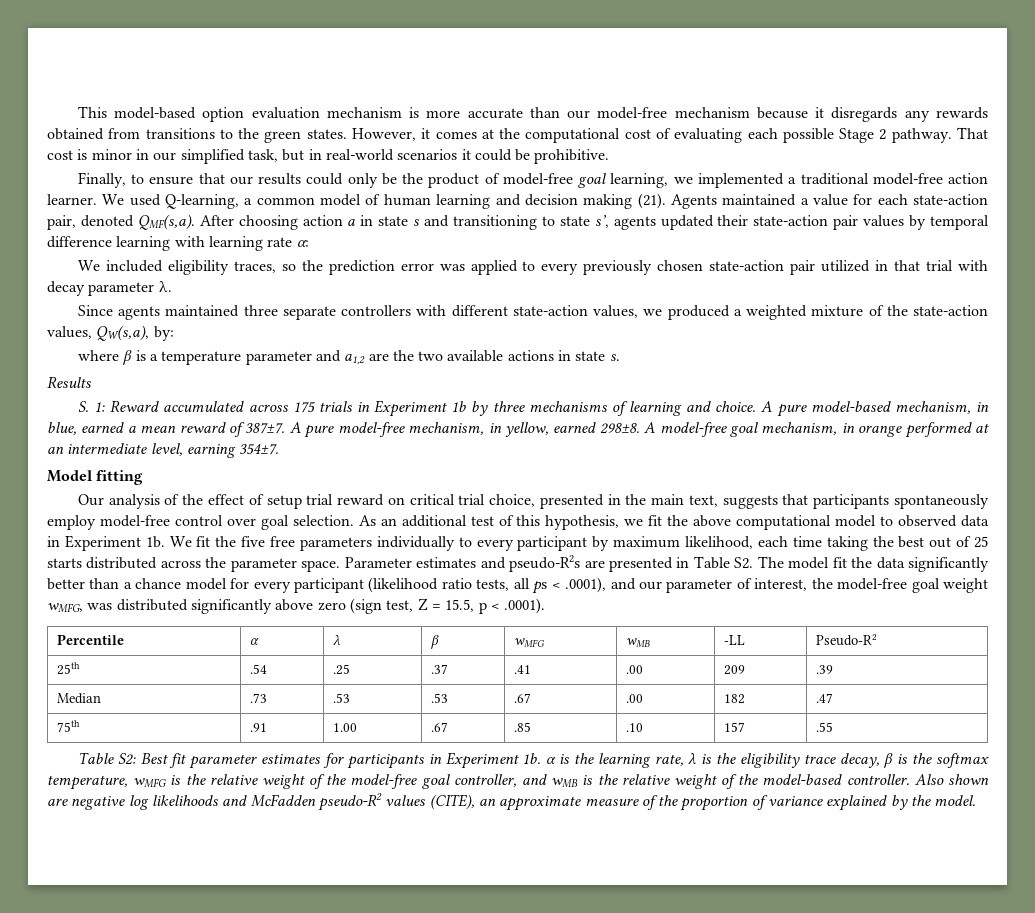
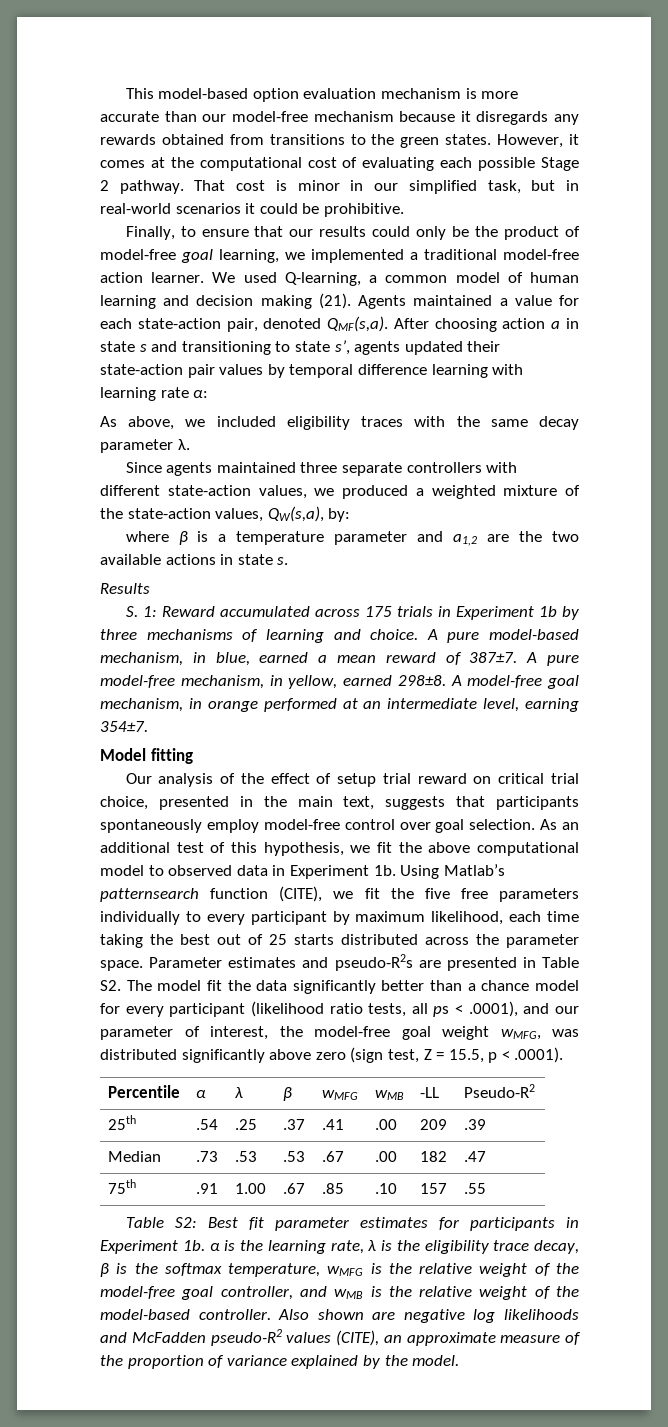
[77,260,989,275] We included eligibility traces, so the prediction error was applied to every previously chosen state-action pair utilized in that trial with -> [100,416,528,430] As above, we included eligibility traces with the same
[169,536,192,547] We -> [400,864,505,879] [100,886,354,902] Using Matlab’s patternsearch function (CITE), we

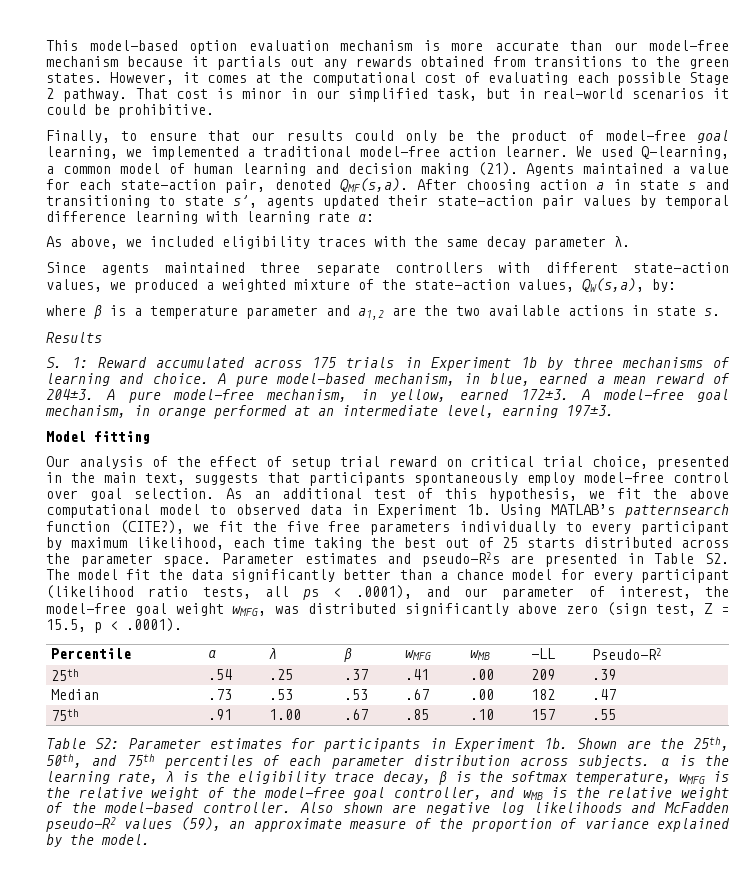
[476,111,549,125] disregards -> [216,56,314,70] partials out
[469,652,518,663] 387±7. -> [46,389,94,400] 204±3.
[397,675,446,686] 298±8. -> [520,389,569,400] 172±3.
[100,721,148,732] 354±7. -> [566,405,614,417] 197±3.
[443,864,505,876] Matlab’s -> [551,504,616,515] MATLAB’s
[279,886,323,902] (CITE), -> [119,520,184,534] (CITE?),
[207,1217,349,1231] Best fit parameter -> [128,738,201,749] Parameter
(205, 1245) none -> [577,737,729,751] [46,754,651,769] Shown are the 25th, 50th, and 75th percentiles of each parameter distribution across subjects.
[336,1330,379,1346] (CITE), -> [180,817,221,831] (59),

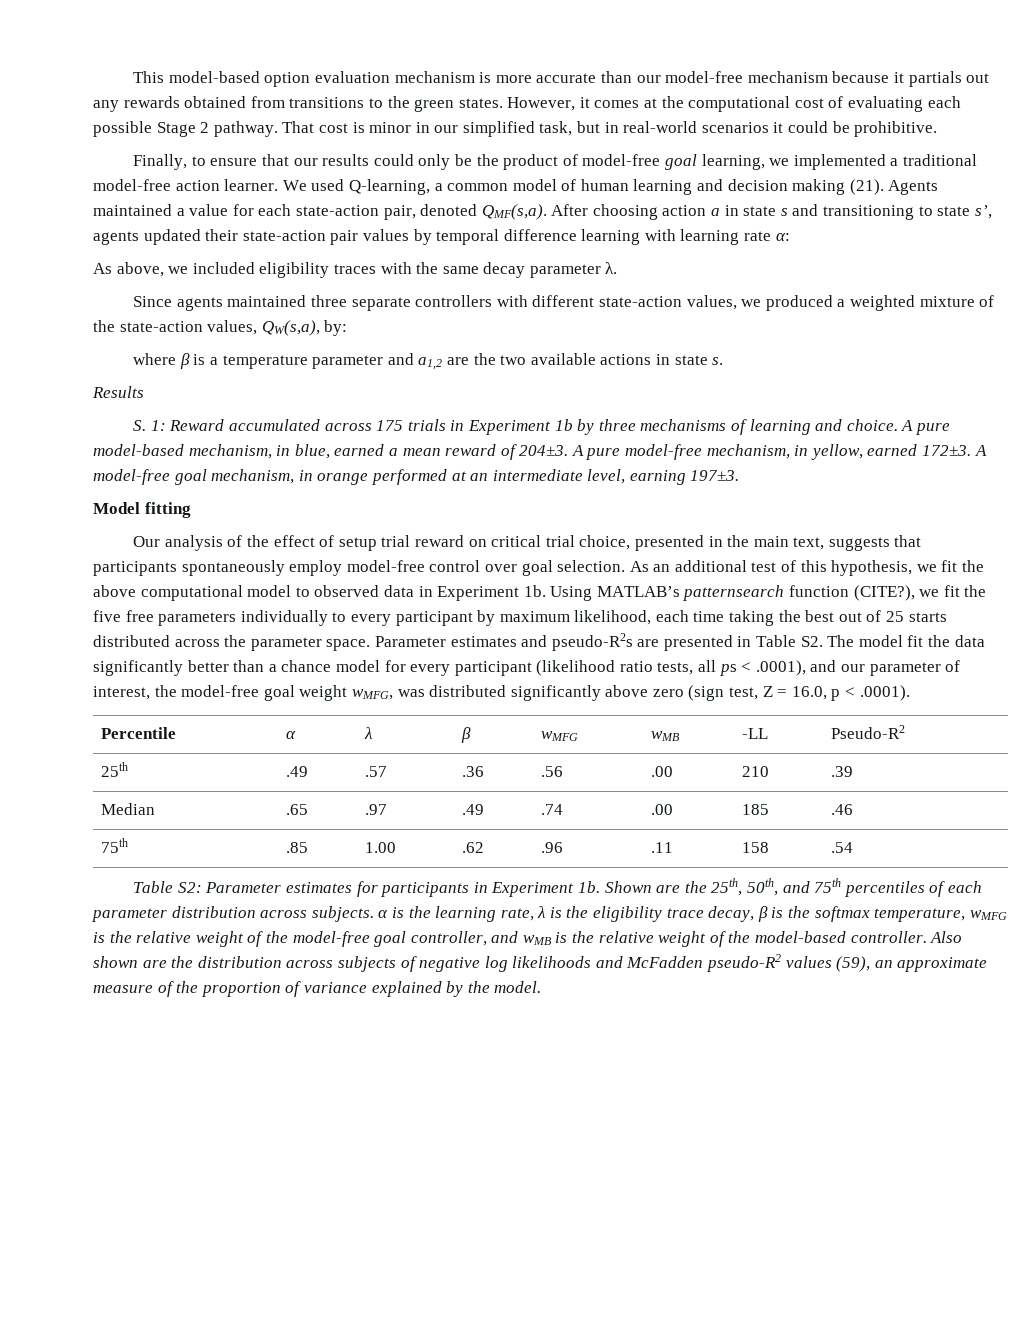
[46,619,86,632] 15.5, -> [791,686,827,700] 16.0,
[208,669,233,680] [269,669,294,680] [344,669,369,680] [405,669,430,680] [470,669,495,680] [531,669,556,680] .54 | .25 | .37 | .41 | .00 | 209 -> [286,766,309,777] [365,766,388,777] [462,766,485,777] [541,766,564,777] [651,766,674,777] [742,766,770,777] .49 | .57 | .36 | .56 | .00 | 210
[208,689,233,700] [269,689,294,700] [344,689,369,700] [405,689,430,700] [470,689,495,700] [531,689,556,700] [592,689,617,700] .73 | .53 | .53 | .67 | .00 | 182 | .47 -> [286,804,309,815] [365,804,388,815] [462,804,485,815] [541,804,564,815] [651,804,674,815] [742,804,770,815] [831,804,854,815] .65 | .97 | .49 | .74 | .00 | 185 | .46
[208,709,233,720] .91 -> [286,842,309,853] .85
[344,709,369,720] [405,709,430,720] [470,709,495,720] [531,709,556,720] [592,709,617,720] .67 | .85 | .10 | 157 | .55 -> [462,842,485,853] [541,842,564,853] [651,842,674,853] [742,842,770,853] [831,842,854,853] .62 | .96 | .11 | 158 | .54
(417, 808) none -> [171,956,417,972] the distribution across subjects of

